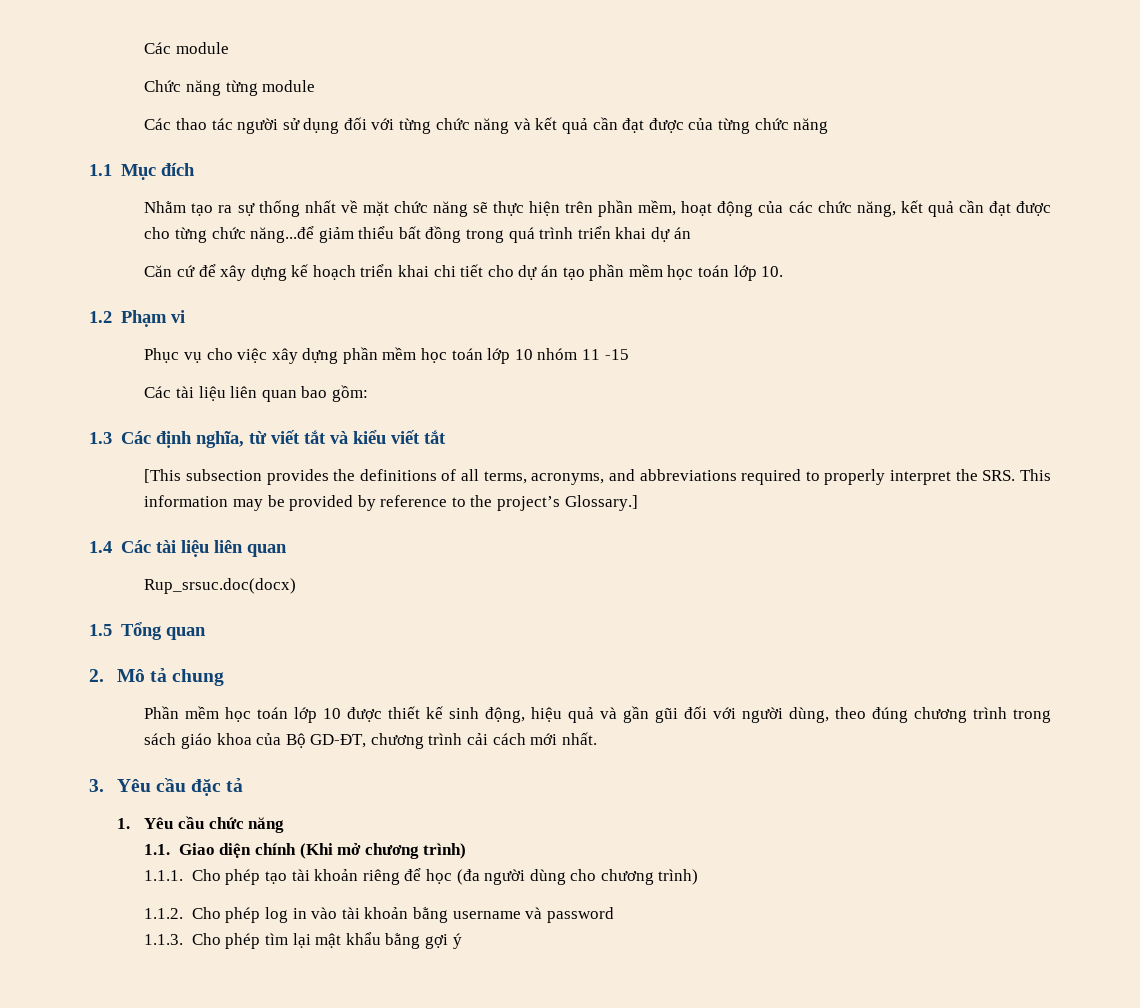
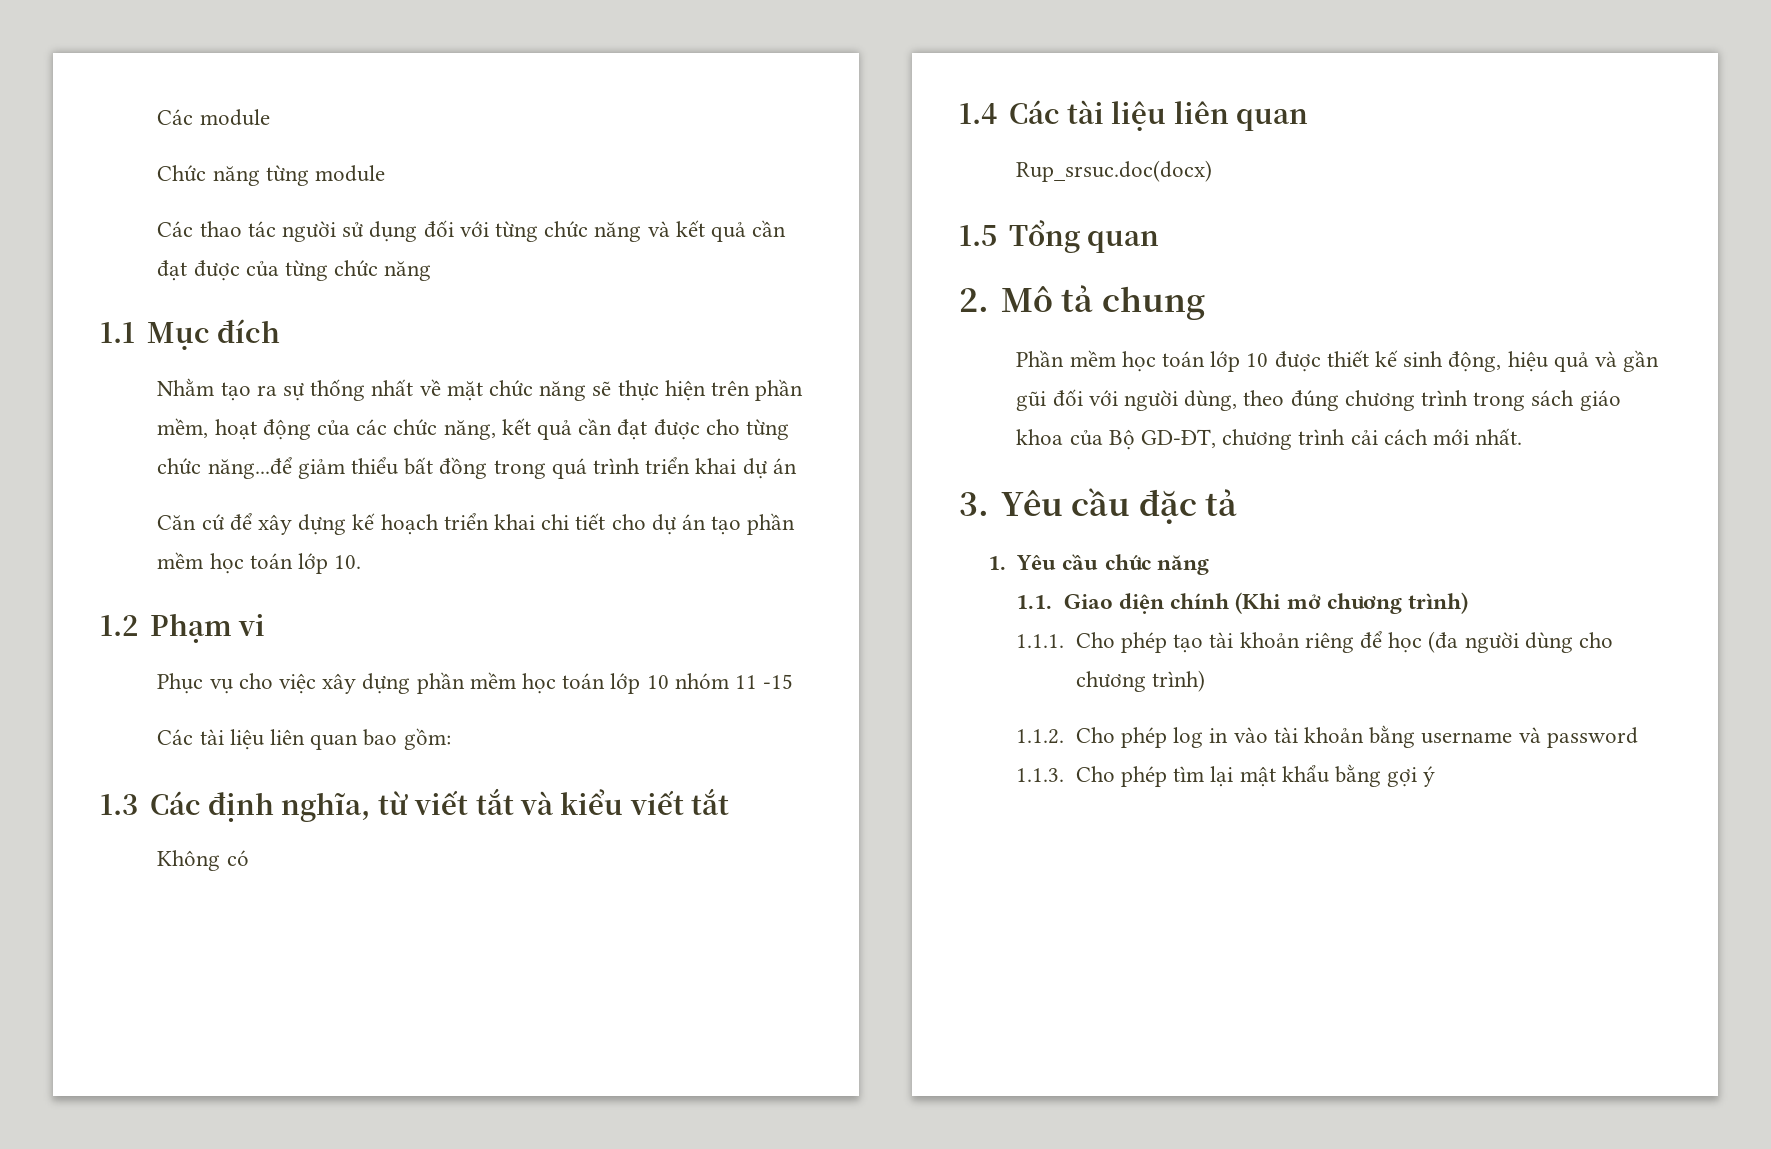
[144,469,1051,485] [144,495,638,511] [This subsection provides the definitions of all terms, acronyms, and abbreviations required to properly interpret the SRS. This information may be provided by reference to the project’s Glossary.] -> [157,850,249,871] Không có

